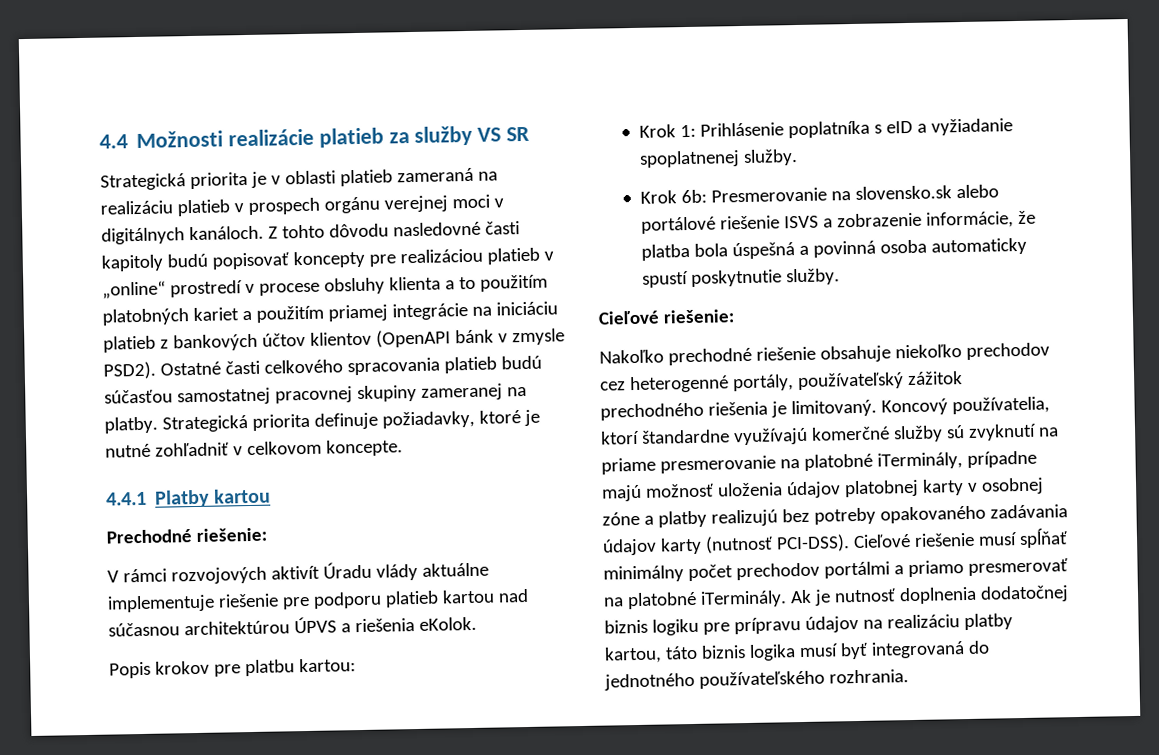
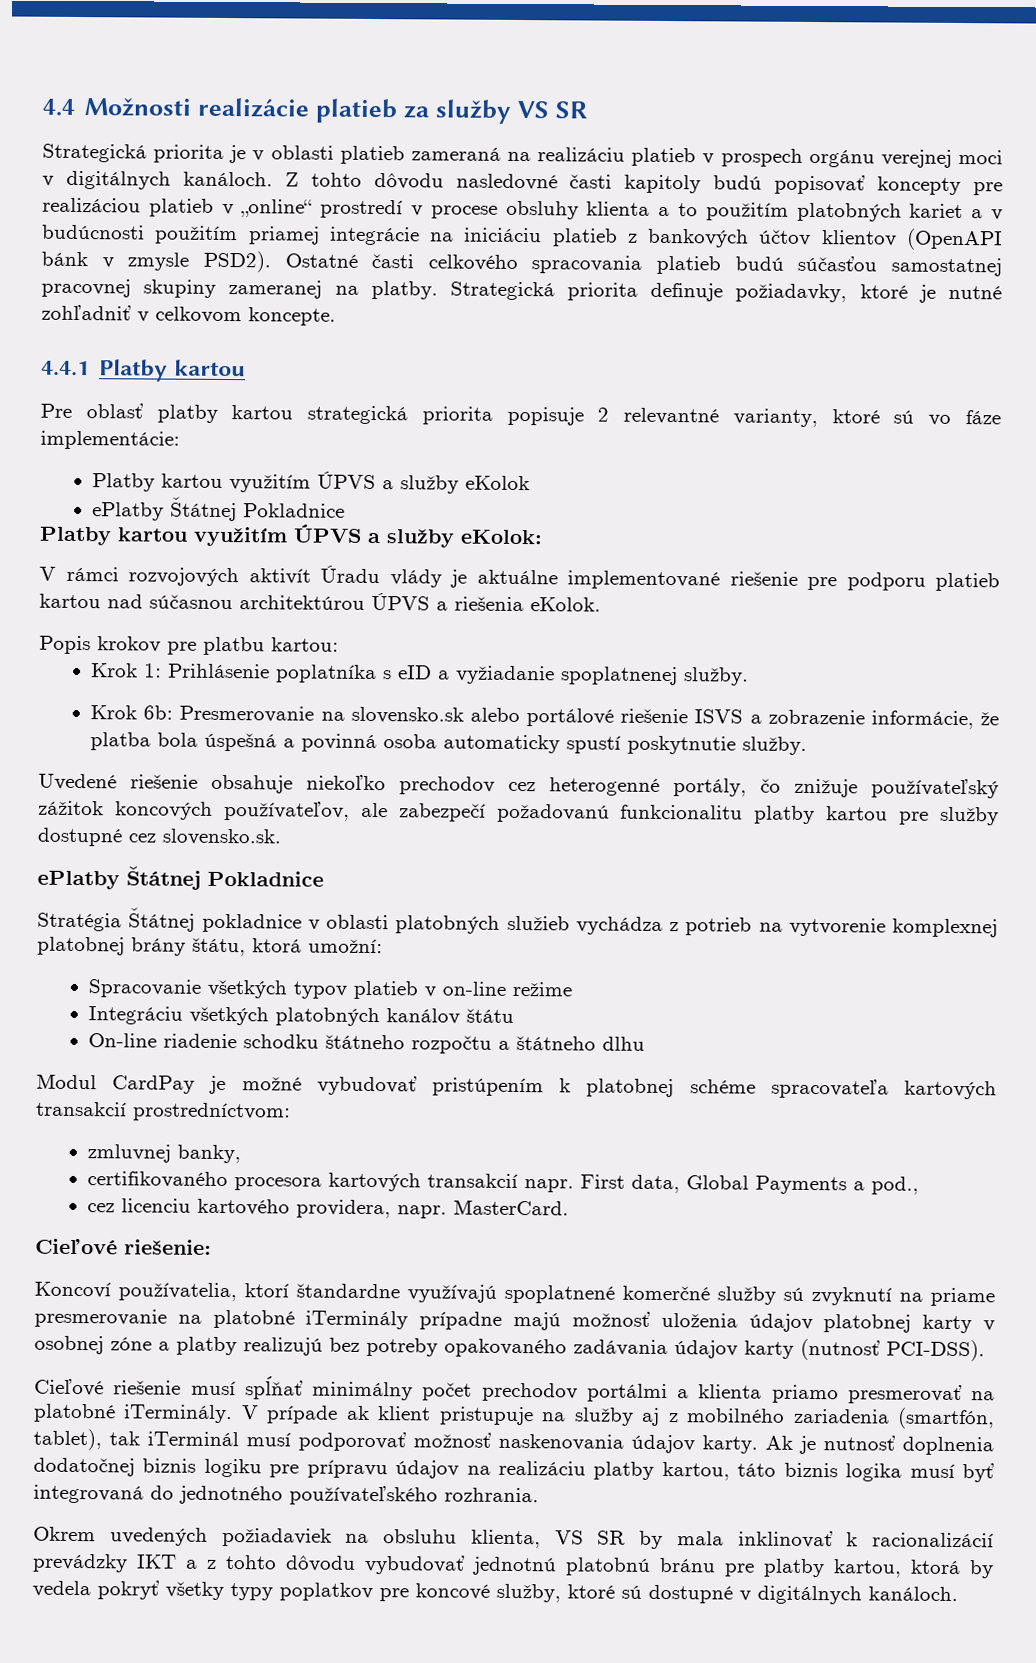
(252, 315) none -> [990,209,1003,221] [42,224,145,240] v budúcnosti
[106,527,267,544] Prechodné riešenie: -> [40,403,1001,428] [40,430,180,450] [92,471,531,494] [92,496,346,522] [39,523,543,548] Pre oblasť platby kartou strategická priorita popisuje 2 relevantné varianty, ktoré sú vo fáze implementácie: // Platby kartou využitím ÚPVS a služby eKolok // ePlatby Štátnej Pokladnice // Platby kartou využitím ÚPVS a služby eKolok:
[421,562,489,577] [107,594,215,613] aktuálne implementuje -> [450,569,720,590] je aktuálne implementované
[598,309,735,325] [599,347,752,366] Cieľové riešenie: // Nakoľko prechodné -> [38,773,117,791] Uvedené
[796,371,963,391] [600,398,948,421] používateľský zážitok prechodného riešenia je limitovaný. Koncový -> [760,778,999,799] [38,800,999,826] [37,827,282,847] [37,866,324,890] [37,907,998,938] [37,936,383,957] [88,979,573,1000] [88,1006,515,1027] [88,1033,646,1054] [36,1073,998,1100] [36,1101,291,1122] [87,1144,242,1164] [87,1171,920,1195] [87,1198,570,1219] [35,1238,212,1255] [34,1281,111,1299] čo znižuje používateľský zážitok koncových používateľov, ale zabezpečí požadovanú funkcionalitu platby kartou pre služby dostupné cez slovensko.sk. // ePlatby Štátnej Pokladnice // Stratégia Štátnej pokladnice v oblasti platobných služieb vychádza z potrieb na vytvorenie komplexnej platobnej brány štátu, ktorá umožní: // Spracovanie všetkých typov platieb v on-line režime // Integráciu všetkých platobných kanálov štátu // On-line riadenie schodku štátneho rozpočtu a štátneho dlhu // Modul CardPay je možné vybudovať pristúpením k platobnej schéme spracovateľa kartových transakcií prostredníctvom: // zmluvnej banky, // certifikovaného procesora kartových transakcií napr. First data, Global Payments a pod., // cez licenciu kartového providera, napr. MasterCard. // Cieľové riešenie: // Koncoví
(808, 436) none -> [504,1284,615,1304] spoplatnené
[876,452,963,470] iTerminály, -> [305,1310,409,1330] iTerminály
(850, 543) none -> (985, 1350) //
(904, 570) none -> [698,1384,763,1399] klienta
(787, 599) none -> [240,1405,995,1430] [33,1428,758,1454] V prípade ak klient pristupuje na služby aj z mobilného zariadenia (smartfón, tablet), tak iTerminál musí podporovať možnosť naskenovania údajov karty.
(909, 676) none -> [33,1526,994,1549] [32,1553,994,1579] [32,1580,958,1605] // Okrem uvedených požiadaviek na obsluhu klienta, VS SR by mala inklinovať k racionalizácií prevádzky IKT a z tohto dôvodu vybudovať jednotnú platobnú bránu pre platby kartou, ktorá by vedela pokryť všetky typy poplatkov pre koncové služby, ktoré sú dostupné v digitálnych kanáloch.

